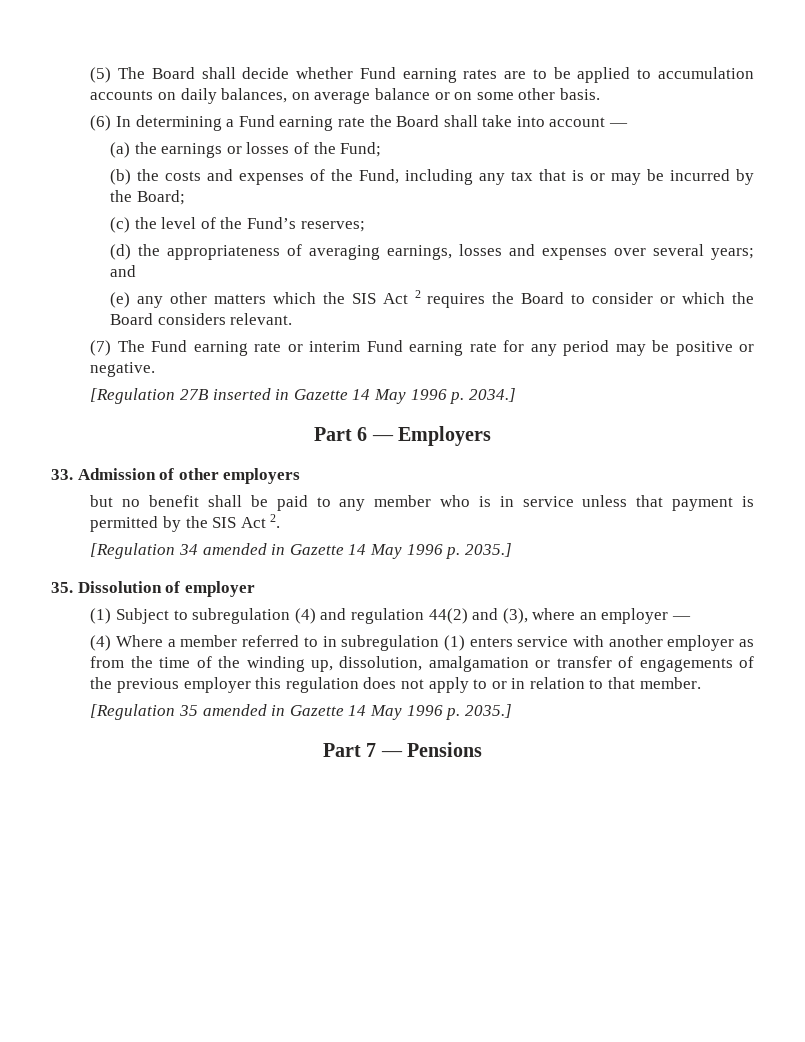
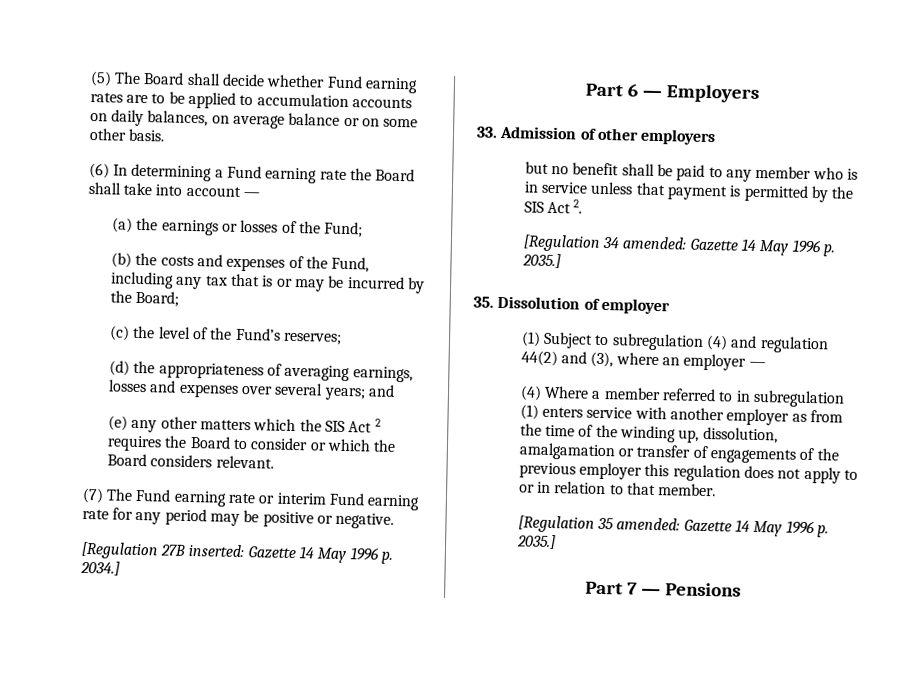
[212,388,290,400] inserted in -> [188,544,246,558] inserted:
[202,543,286,555] amended in -> [622,236,688,250] amended:
[202,704,286,716] amended in -> [616,517,681,531] amended:

